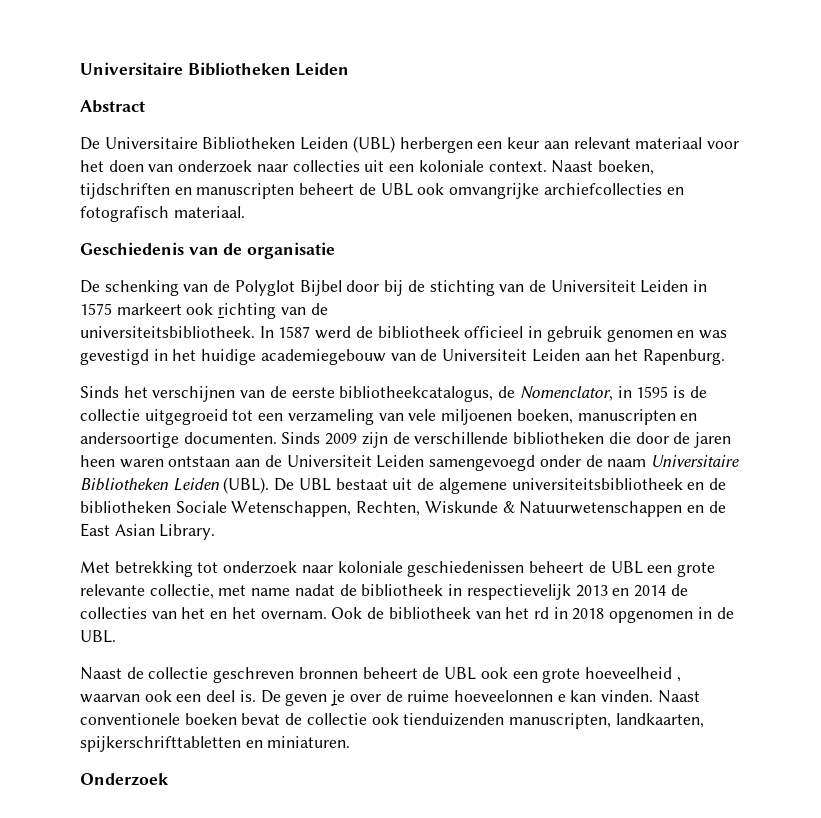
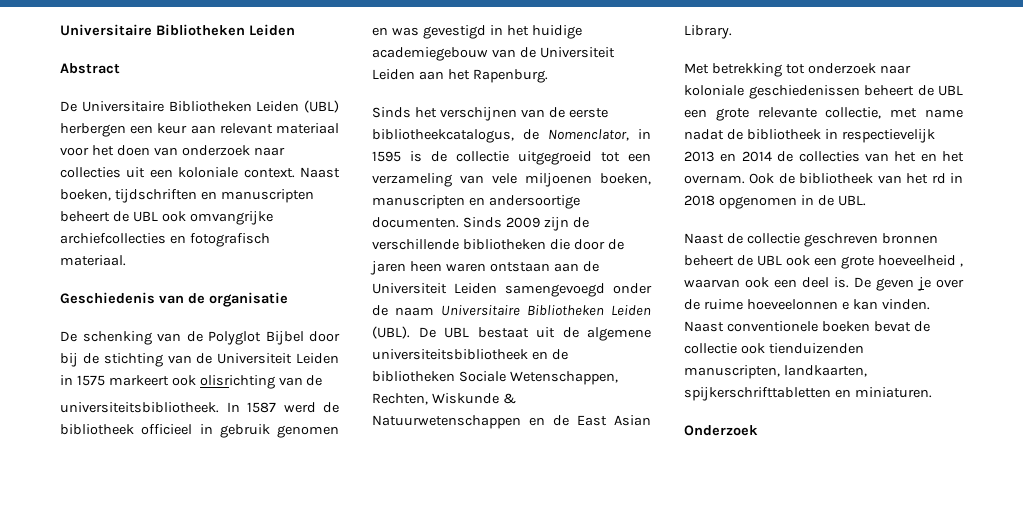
[218,303,277,319] richting -> [199,375,275,389] olisrichting

